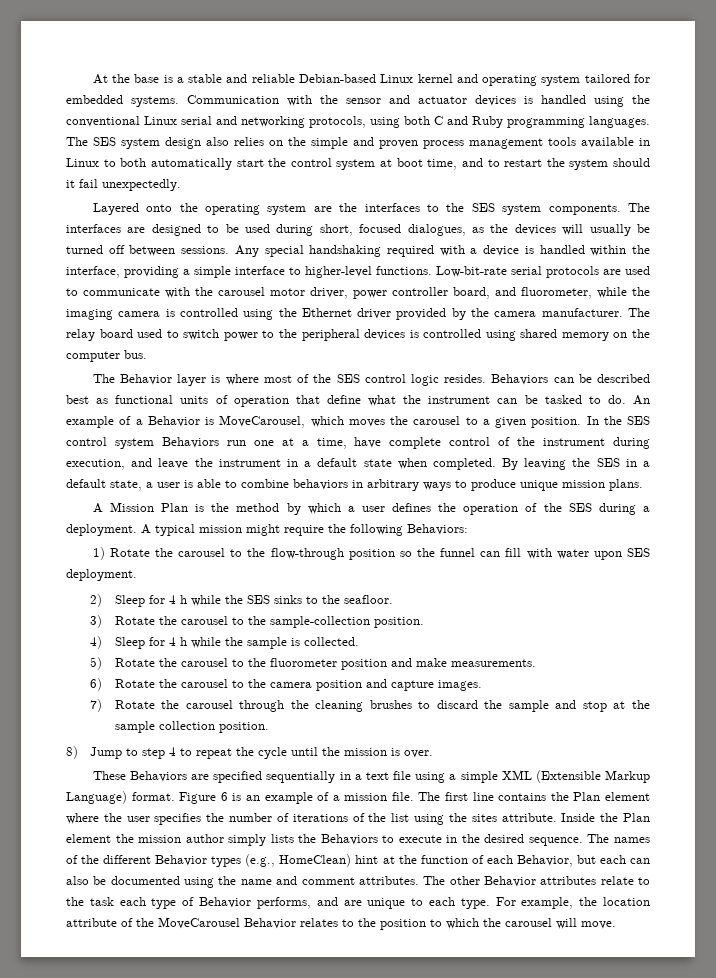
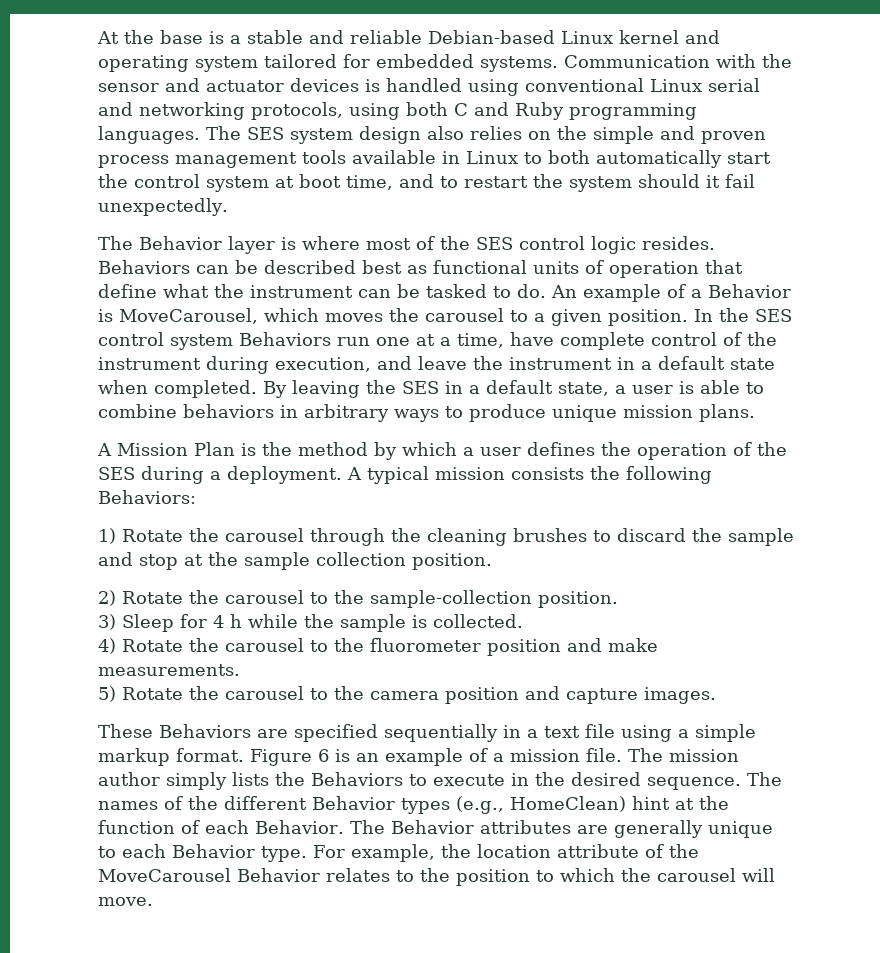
[632,95,650,104] the -> (519, 87) none
[92,203,651,215] [66,224,650,236] [66,245,650,257] [66,266,650,278] [66,287,650,299] [66,308,651,320] [66,329,650,341] [66,350,147,362] // Layered onto the operating system are the interfaces to the SES system components. The interfaces are designed to be used during short, focused dialogues, as the devices will usually be turned off between sessions. Any special handshaking required with a device is handled within the interface, providing a simple interface to higher-level functions. Low-bit-rate serial protocols are used to communicate with the carousel motor driver, power controller board, and fluorometer, while the imaging camera is controlled using the Ethernet driver provided by the camera manufacturer. The relay board used to switch power to the peripheral devices is controlled using shared memory on the computer bus. -> (228, 207) none
[246,524,324,536] might require -> [511,467,584,480] consists
[230,548,651,560] [66,569,137,581] [90,594,393,607] [90,615,424,628] [90,636,359,649] [90,657,536,670] [90,678,482,691] [90,699,233,712] to the flow-through position so the funnel can fill with water upon SES deployment. // 2) Sleep for 4 h while the SES sinks to the seafloor. // 3) Rotate the carousel to the sample-collection position. // 4) Sleep for 4 h while the sample is collected. // 5) Rotate the carousel to the fluorometer position and make measurements. // 6) Rotate the carousel to the camera position and capture images. // 7) Rotate the carousel -> (304, 535) none
[66,746,434,759] 8) Jump to step 4 to repeat the cycle until the mission is over. -> [98,590,618,608] [98,614,523,632] [98,638,658,656] [98,664,240,676] [98,686,716,704] 2) Rotate the carousel to the sample-collection position. // 3) Sleep for 4 h while the sample is collected. // 4) Rotate the carousel to the fluorometer position and make measurements. // 5) Rotate the carousel to the camera position and capture images.
[501,770,650,783] [66,791,127,804] XML (Extensible Markup Language) -> [98,748,170,766] markup
[445,792,650,801] [66,813,650,825] [66,834,134,843] first line contains the Plan element where the user specifies the number of iterations of the list using the sites attribute. Inside the Plan element the -> (663, 755) none
[516,855,650,867] [66,876,650,888] [66,897,362,909] Behavior, but each can also be documented using the name and comment attributes. The other Behavior attributes relate to the task each type of Behavior performs, and are -> [255,820,703,838] Behavior. The Behavior attributes are generally
(455, 901) none -> [172,844,255,858] Behavior

